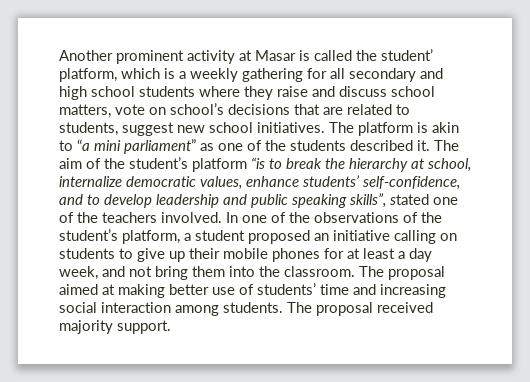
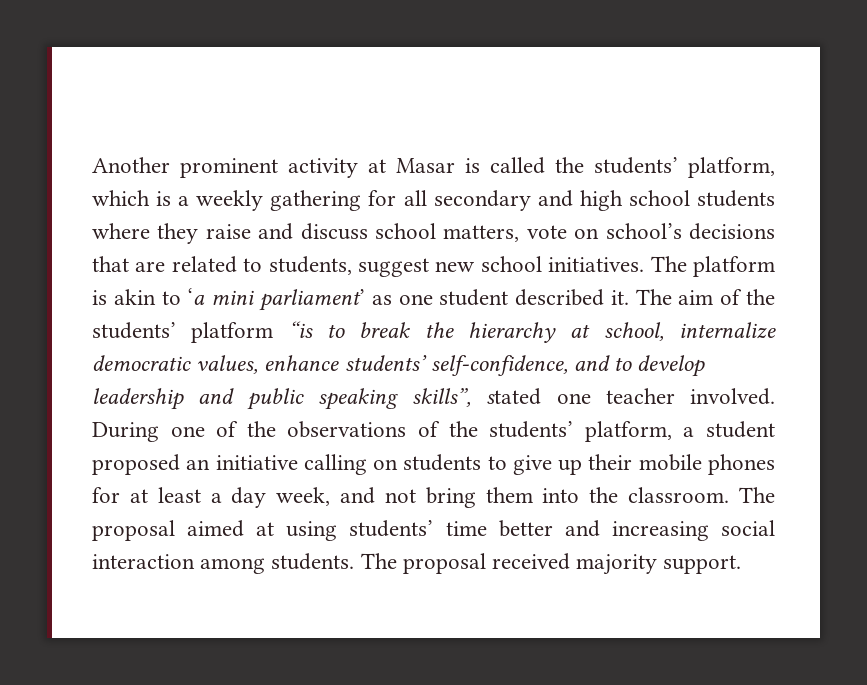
[381,49,433,61] student’ -> [594,157,678,174] students’
[77,139,346,154] “a mini parliament” as one of the students -> [187,288,509,311] ‘a mini parliament’ as one student
[129,157,188,169] student’s -> [92,322,176,339] students’
[59,212,238,223] of the teachers involved. In -> [605,388,775,405] [92,422,159,442] teacher involved. During
[59,229,118,241] student’s -> [489,421,574,438] students’
[118,284,254,298] making better use of -> [286,521,338,541] using
(349, 289) none -> [498,520,553,537] better

